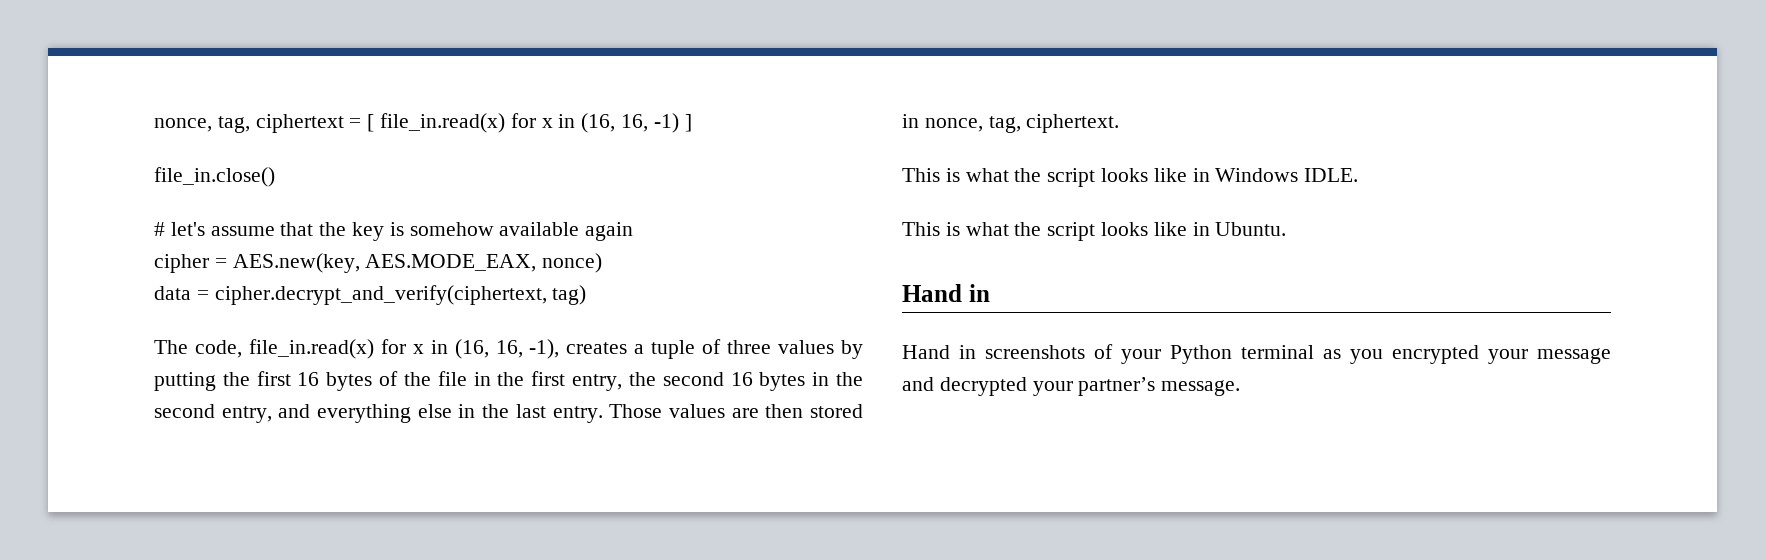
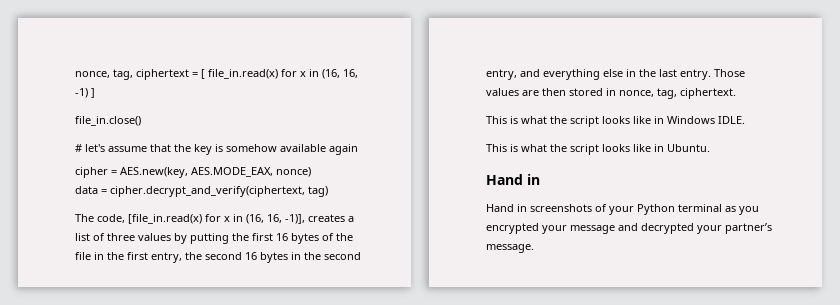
[248,339,560,359] file_in.read(x) for x in (16, 16, -1), -> [128,214,305,224] [file_in.read(x) for x in (16, 16, -1)],
[651,340,696,359] tuple -> [75,233,90,241] list

